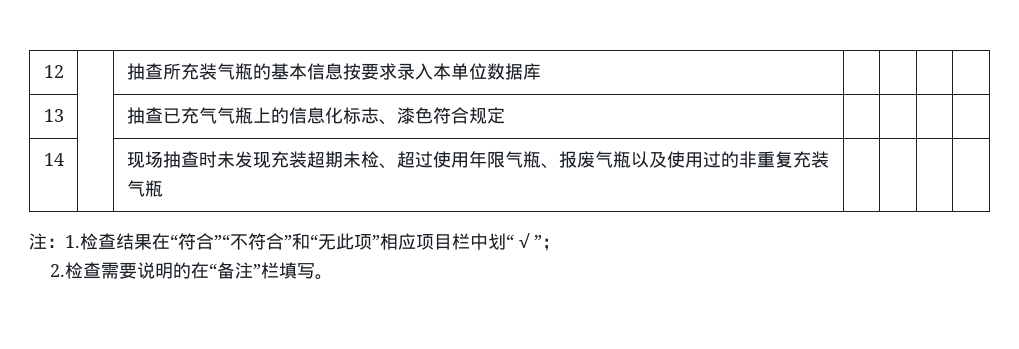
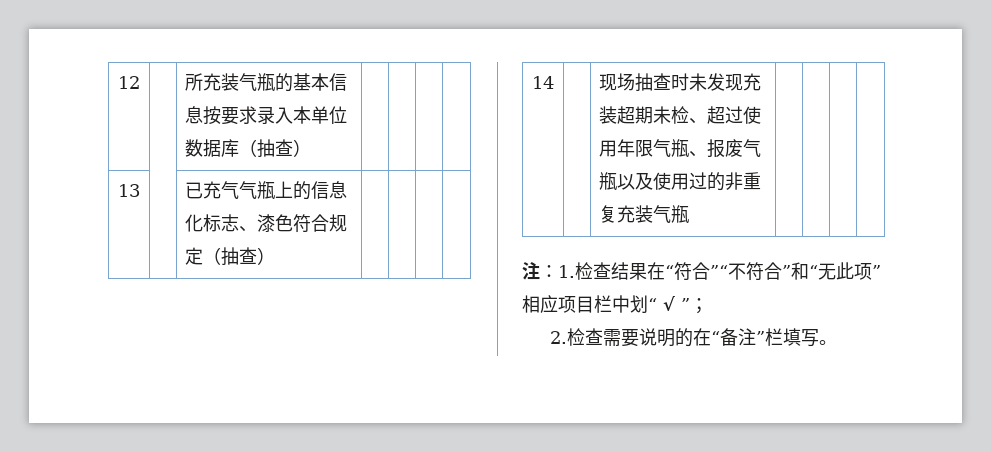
[126,63,163,80] 抽查 -> (140, 82) none
(541, 71) none -> [239,139,312,157] （抽查）
[126,107,163,124] 抽查 -> (140, 190) none
(505, 115) none -> [203,247,276,265] （抽查）

